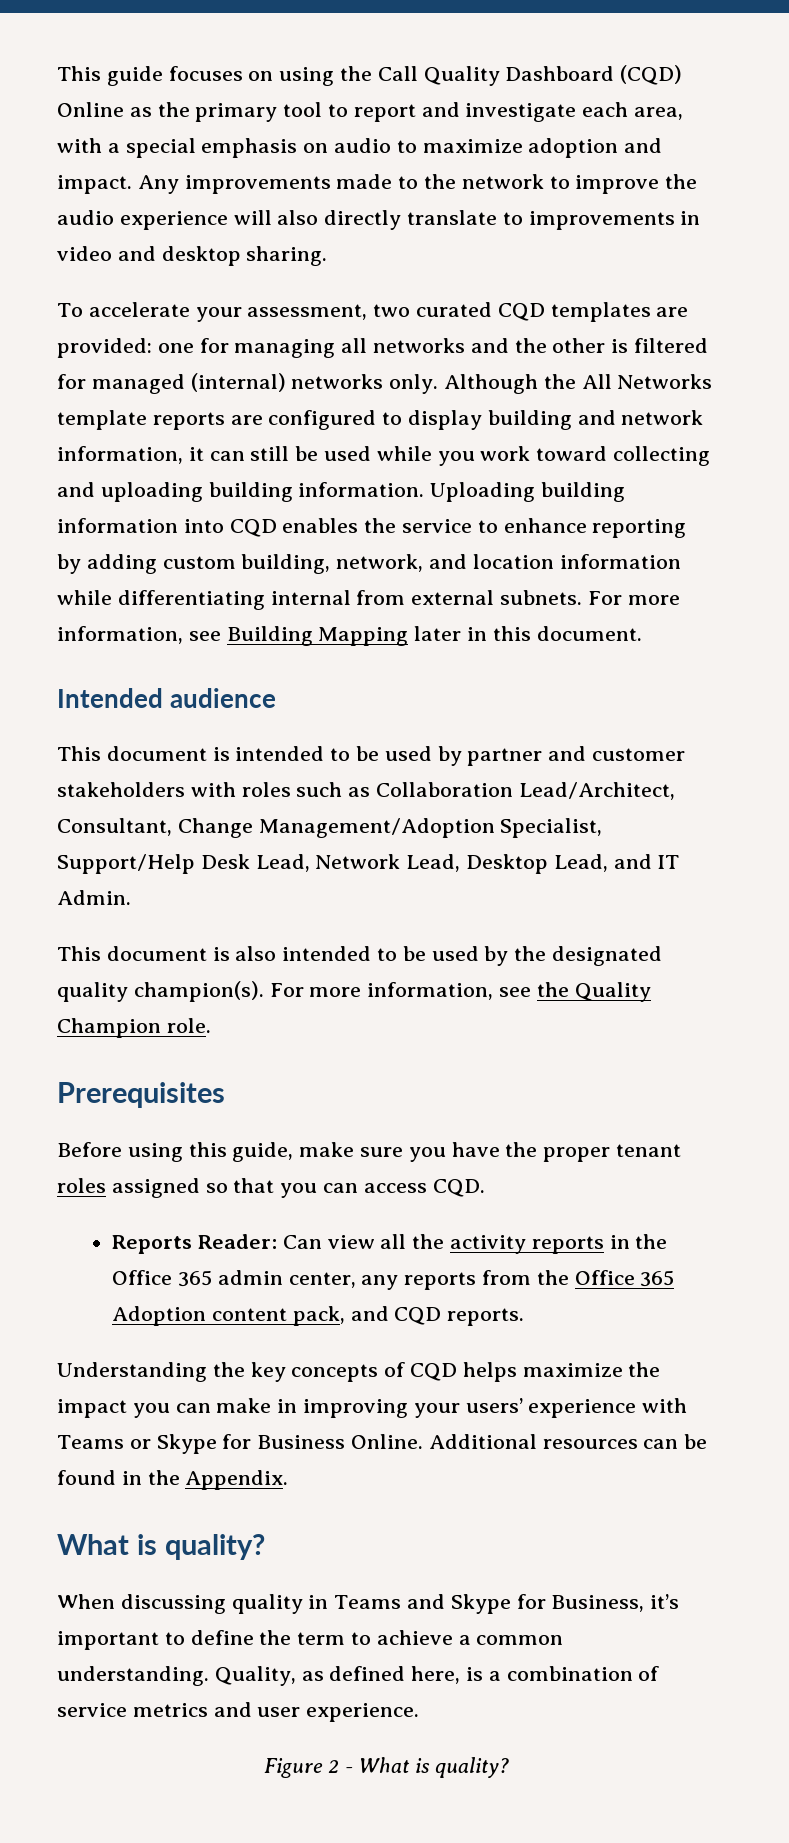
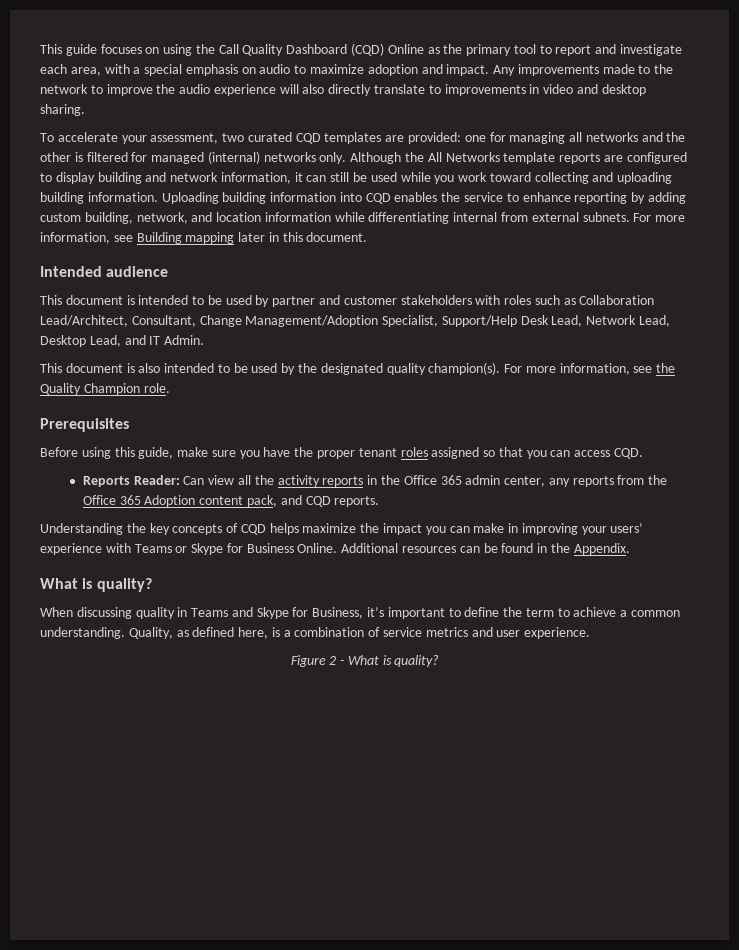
[318,627,409,646] Mapping -> [185,232,235,244] mapping

